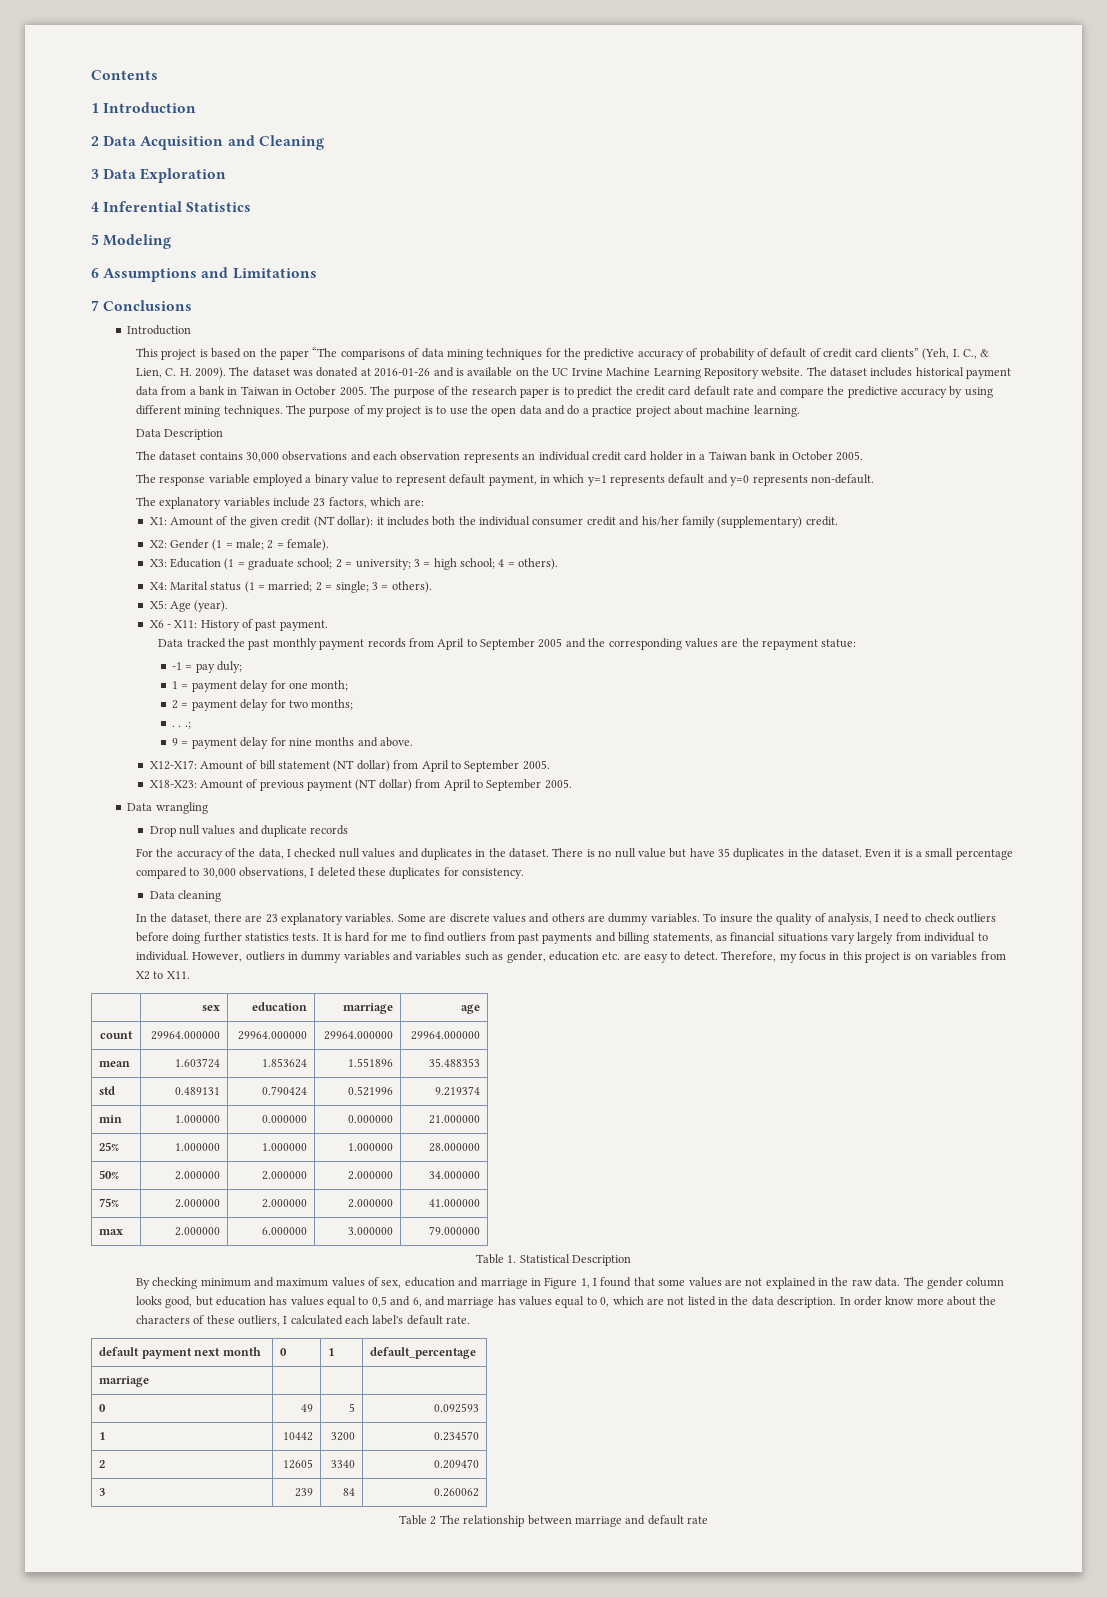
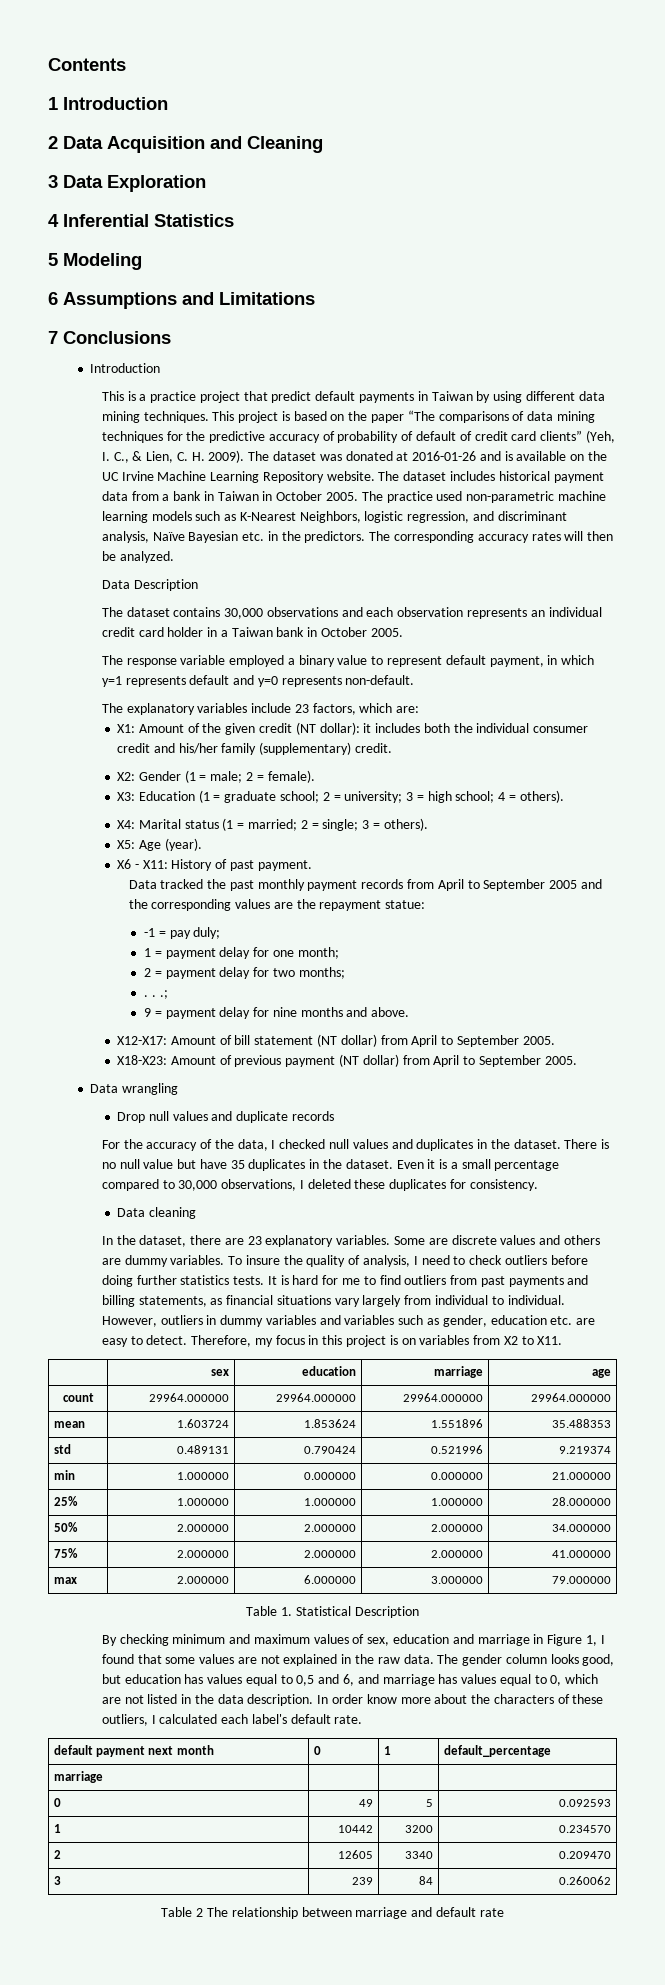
(158, 352) none -> [127,391,605,403] [101,411,235,423] is a practice project that predict default payments in Taiwan by using different data mining techniques. This
[393,386,993,398] [135,405,800,417] purpose of the research paper is to predict the credit card default rate and compare the predictive accuracy by using different mining techniques. The purpose of my project is to use the open data and do a practice project about machine learning. -> [386,491,606,503] [101,511,567,523] [101,531,614,543] [101,551,174,563] practice used non-parametric machine learning models such as K-Nearest Neighbors, logistic regression, and discriminant analysis, Naïve Bayesian etc. in the predictors. The corresponding accuracy rates will then be analyzed.

